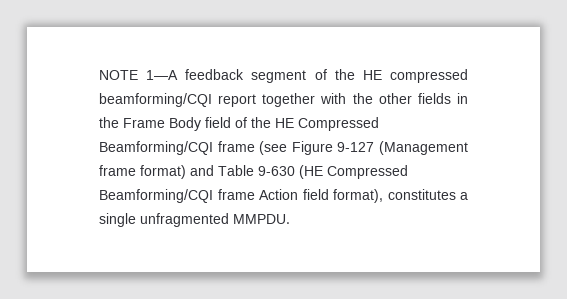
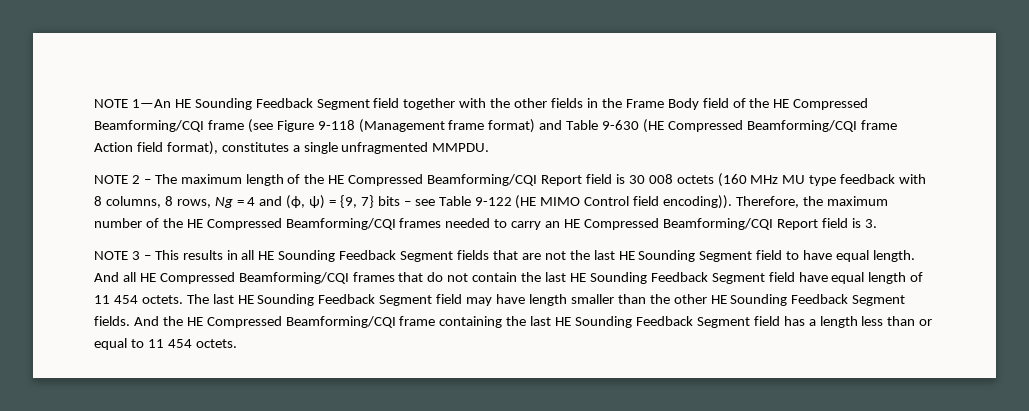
[99,69,468,83] [99,93,257,107] NOTE 1—A feedback segment of the HE compressed beamforming/CQI report -> [94,98,400,110] NOTE 1—An HE Sounding Feedback Segment field
[337,142,375,152] 9-127 -> [317,120,355,130] 9-118
(290, 219) none -> [94,173,927,187] [94,195,888,209] [94,218,877,230] [94,250,915,262] [94,272,924,284] [94,294,906,306] [94,316,933,328] [94,338,237,350] // NOTE 2 – The maximum length of the HE Compressed Beamforming/CQI Report field is 30 008 octets (160 MHz MU type feedback with 8 columns, 8 rows, Ng = 4 and (ϕ, ψ) = {9, 7} bits – see Table 9-122 (HE MIMO Control field encoding)). Therefore, the maximum number of the HE Compressed Beamforming/CQI frames needed to carry an HE Compressed Beamforming/CQI Report field is 3. // NOTE 3 – This results in all HE Sounding Feedback Segment fields that are not the last HE Sounding Segment field to have equal length. And all HE Compressed Beamforming/CQI frames that do not contain the last HE Sounding Feedback Segment field have equal length of 11 454 octets. The last HE Sounding Feedback Segment field may have length smaller than the other HE Sounding Feedback Segment fields. And the HE Compressed Beamforming/CQI frame containing the last HE Sounding Feedback Segment field has a length less than or equal to 11 454 octets.

